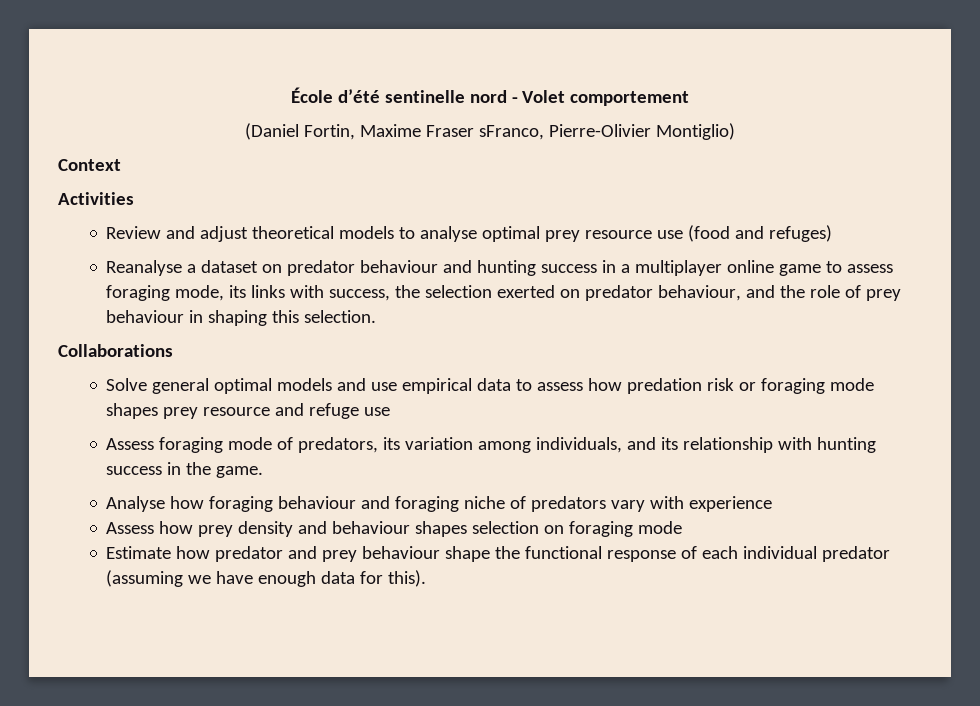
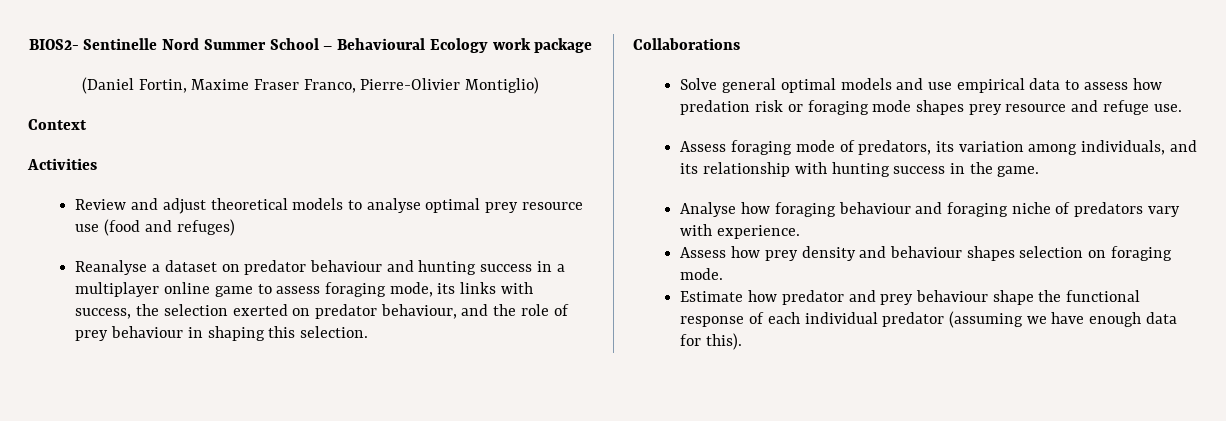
[290,87,690,106] École d’été sentinelle nord - Volet comportement -> [28,38,593,53] BIOS2- Sentinelle Nord Summer School – Behavioural Ecology work package
[478,125,544,140] sFranco, -> [303,79,356,93] Franco,
[364,407,391,416] use -> [1153,104,1182,112] use.
[689,496,773,512] experience -> [717,225,801,239] experience.
[638,521,683,534] mode -> [680,268,724,280] mode.

